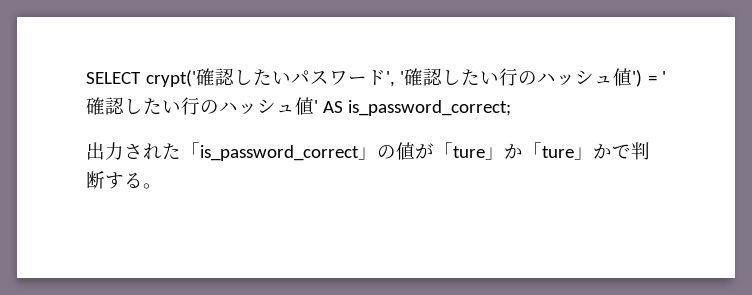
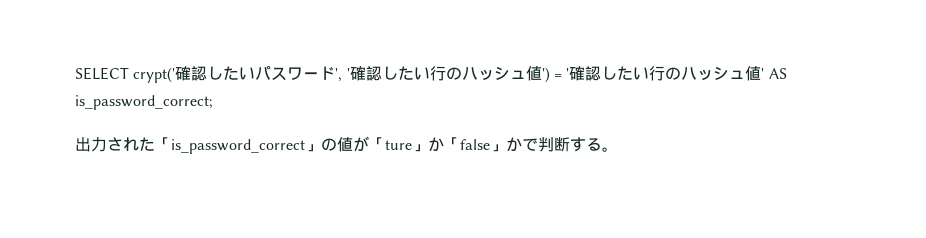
[542,146,574,158] ture -> [460,139,490,150] false

